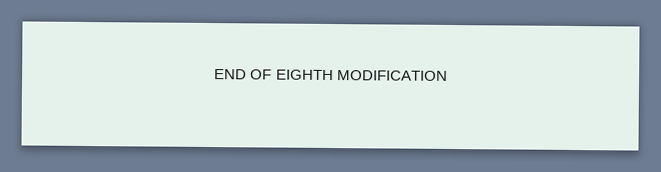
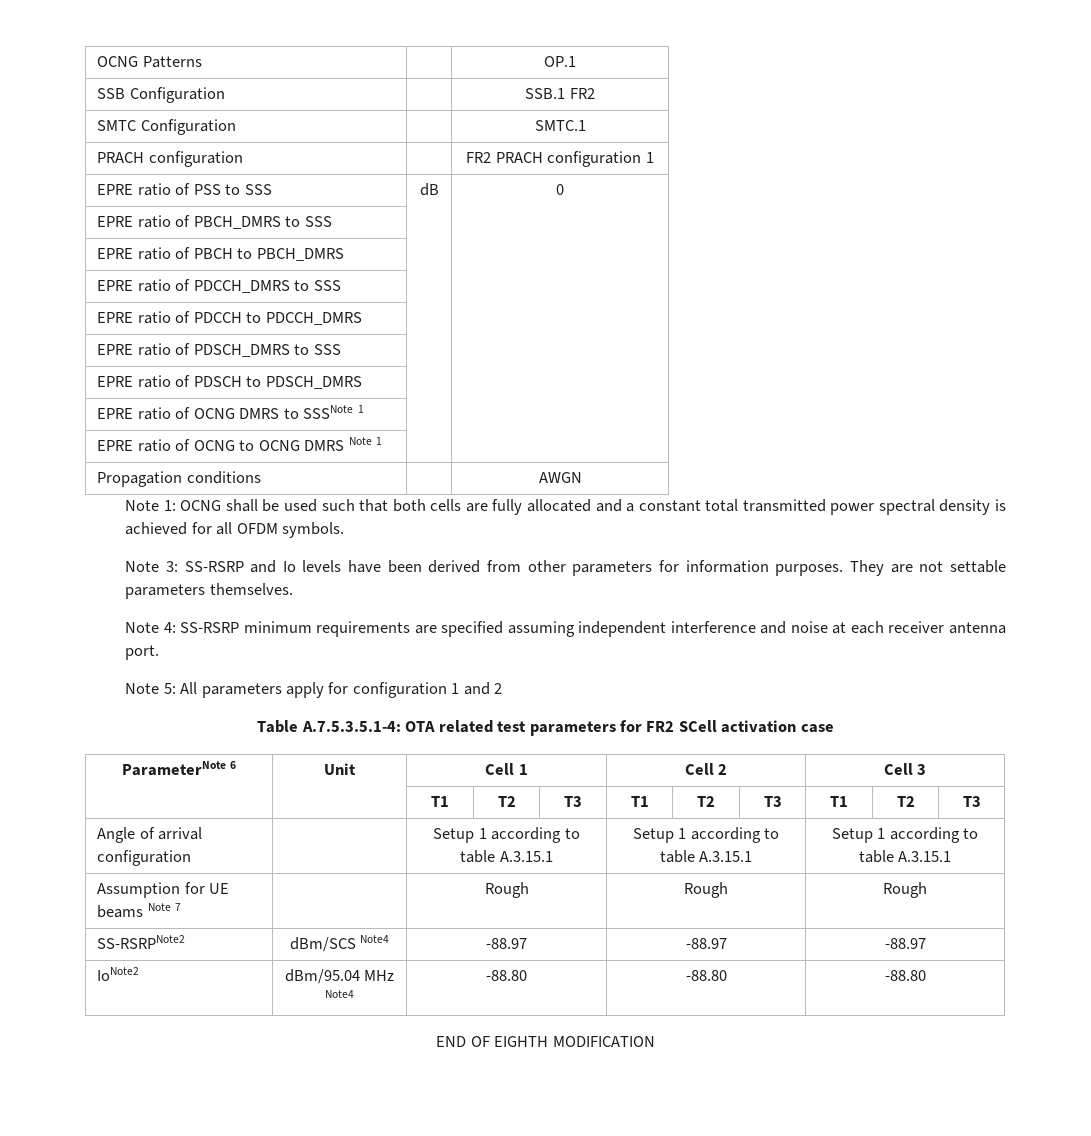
(214, 74) none -> [97,56,202,68] [544,56,576,67] [97,87,225,103] [525,88,595,99] [97,119,236,135] [534,120,586,131] [97,151,243,167] [466,151,654,167] [97,183,272,196] [419,183,439,196] [556,184,564,195] [97,215,332,229] [97,247,344,261] [97,279,341,293] [97,311,362,325] [97,343,341,357] [97,375,362,389] [97,405,364,420] [97,437,383,452] [97,471,261,487] [538,472,582,483] [125,499,1007,515] [125,522,345,538] [125,560,1007,576] [125,583,293,599] [125,621,1007,637] [125,645,160,660] [125,682,503,698] [257,720,834,736] [121,761,237,776] [324,763,356,775] [485,763,528,775] [684,763,728,775] [883,763,927,775] [431,796,449,807] [497,796,516,807] [564,796,582,807] [630,796,649,807] [697,796,715,807] [763,796,782,807] [830,796,848,807] [896,796,915,807] [962,796,981,807] [97,827,203,843] [97,850,192,866] [433,827,580,843] [460,850,553,863] [632,827,780,843] [659,850,753,863] [831,827,979,843] [858,850,952,863] [97,882,230,898] [97,903,182,918] [484,882,529,898] [684,882,728,898] [883,882,927,898] [97,935,186,949] [289,935,390,952] [486,938,527,949] [685,938,727,949] [884,938,926,949] [97,967,140,981] [284,969,395,984] [325,990,354,998] [486,970,527,981] [685,970,727,981] [884,970,926,981] OCNG Patterns | | OP.1 // SSB Configuration | | SSB.1 FR2 // SMTC Configuration | | SMTC.1 // PRACH configuration | | FR2 PRACH configuration 1 // EPRE ratio of PSS to SSS | dB | 0 // EPRE ratio of PBCH_DMRS to SSS | | // EPRE ratio of PBCH to PBCH_DMRS | | // EPRE ratio of PDCCH_DMRS to SSS | | // EPRE ratio of PDCCH to PDCCH_DMRS | | // EPRE ratio of PDSCH_DMRS to SSS | | // EPRE ratio of PDSCH to PDSCH_DMRS | | // EPRE ratio of OCNG DMRS to SSSNote 1 | | // EPRE ratio of OCNG to OCNG DMRS Note 1 | | // Propagation conditions | | AWGN // Note 1: OCNG shall be used such that both cells are fully allocated and a constant total transmitted power spectral density is achieved for all OFDM symbols. // Note 3: SS-RSRP and Io levels have been derived from other parameters for information purposes. They are not settable parameters themselves. // Note 4: SS-RSRP minimum requirements are specified assuming independent interference and noise at each receiver antenna port. // Note 5: All parameters apply for configuration 1 and 2 // Table A.7.5.3.5.1-4: OTA related test parameters for FR2 SCell activation case // ParameterNote 6 | Unit | Cell 1 | Cell 2 | Cell 3 // | | T1 | T2 | T3 | T1 | T2 | T3 | T1 | T2 | T3 // Angle of arrival configuration | | Setup 1 according to table A.3.15.1 | Setup 1 according to table A.3.15.1 | Setup 1 according to table A.3.15.1 // Assumption for UE beams Note 7 | | Rough | Rough | Rough // SS-RSRPNote2 | dBm/SCS Note4 | -88.97 | -88.97 | -88.97 // IoNote2 | dBm/95.04 MHz Note4 | -88.80 | -88.80 | -88.80 //

